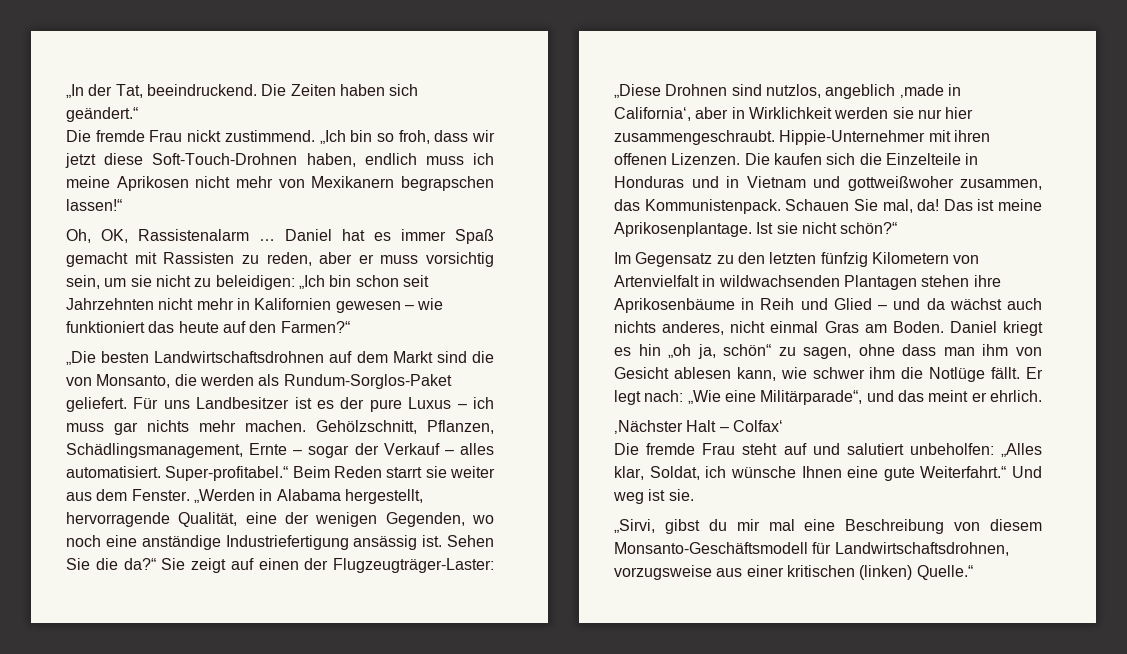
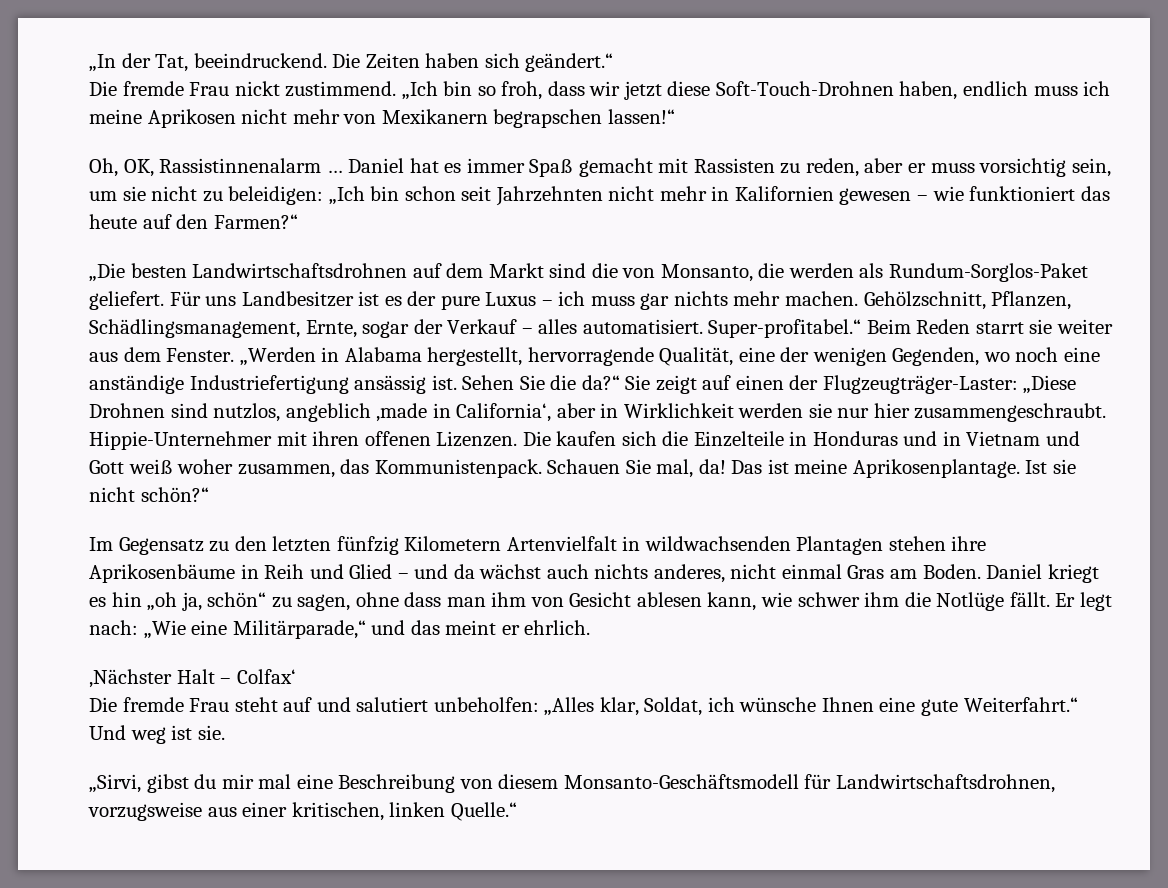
[138,229,249,241] Rassistenalarm -> [159,158,322,173] Rassistinnenalarm
[249,443,303,455] Ernte – -> [305,320,357,338] Ernte,
[847,176,954,191] gottweißwoher -> [89,459,234,474] Gott weiß woher
[953,255,980,264] von -> (502, 543) none
[760,390,863,405] Militärparade“, -> [232,620,366,639] Militärparade,“
[786,565,913,580] kritischen (linken) -> [291,802,446,821] kritischen, linken

